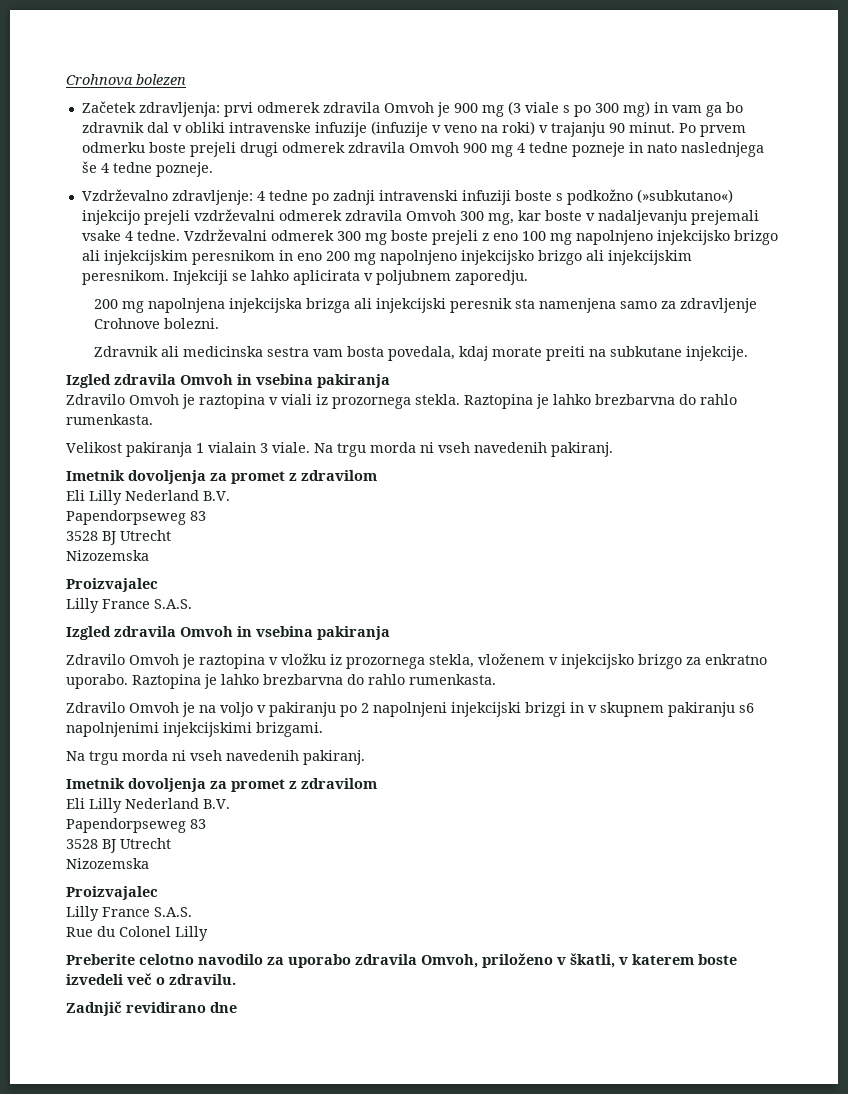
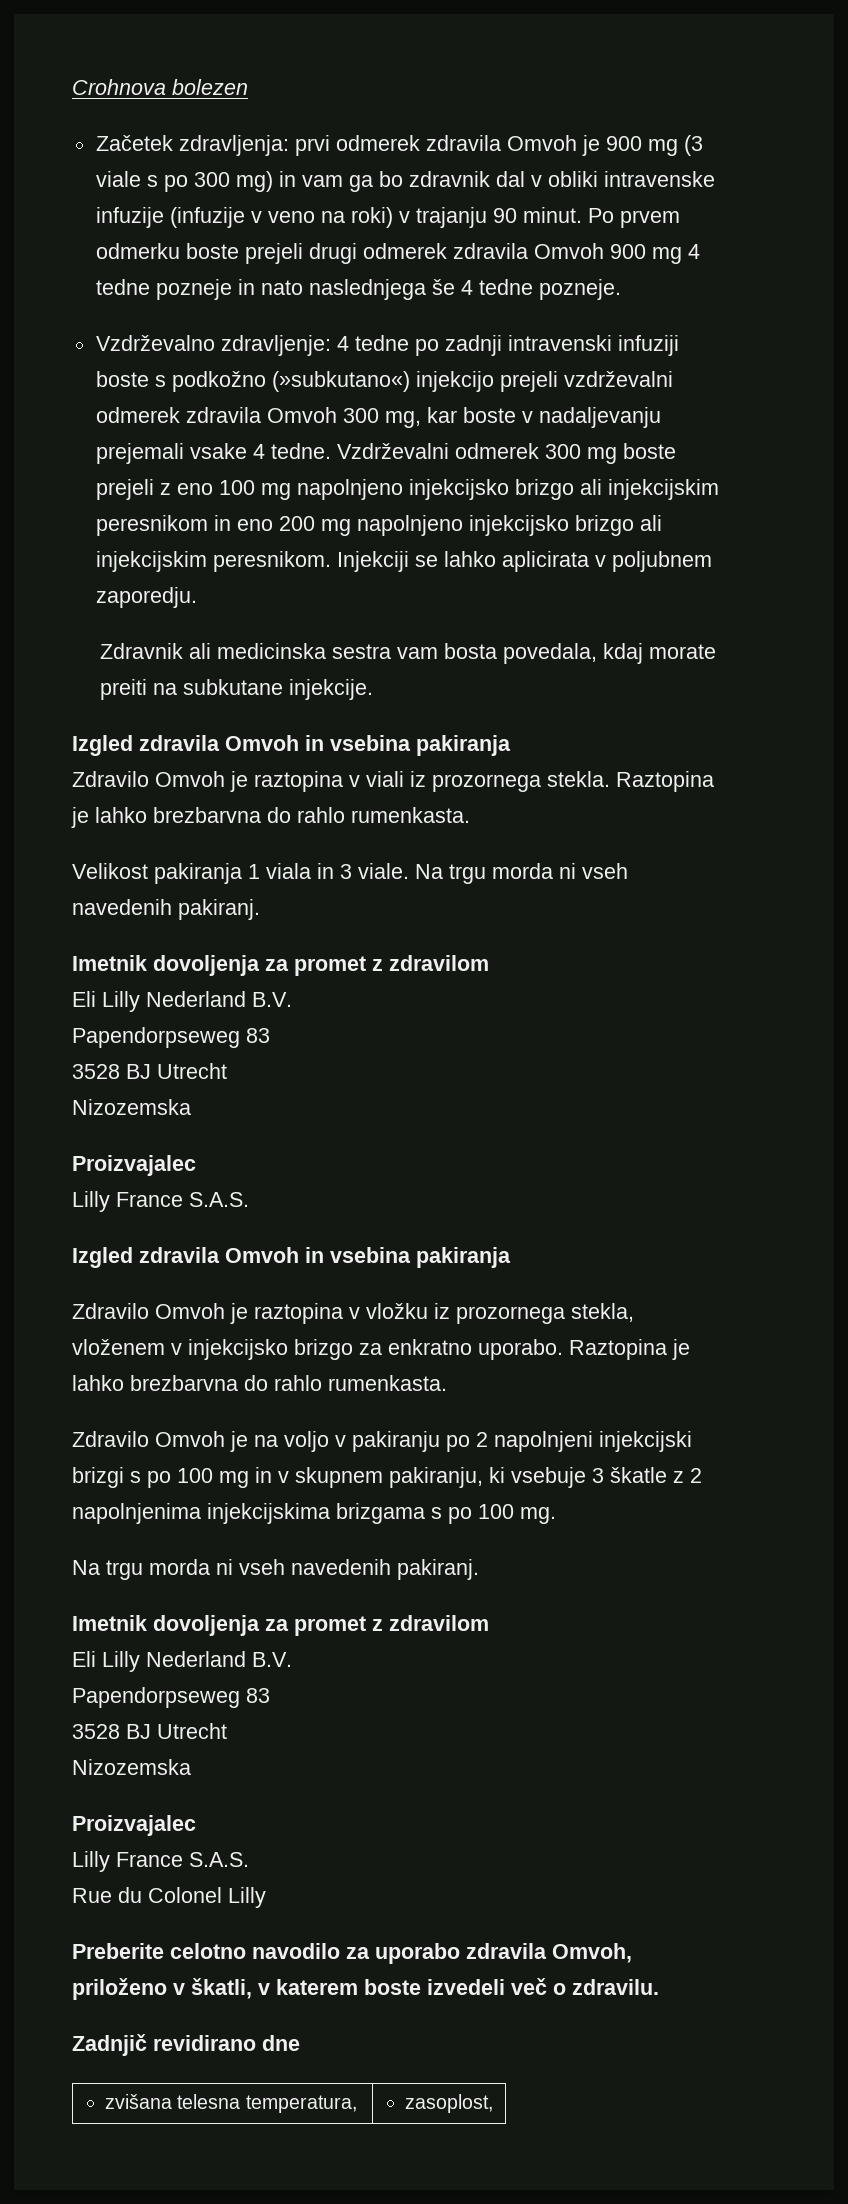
[93,298,757,313] [93,318,219,329] // 200 mg napolnjena injekcijska brizga ali injekcijski peresnik sta namenjena samo za zdravljenje Crohnove bolezni. -> (197, 597) none
[208,442,256,453] vialain -> [266,863,334,879] viala in
[570,702,754,717] [66,722,323,737] in v skupnem pakiranju s6 napolnjenimi injekcijskimi brizgami. -> [130,1467,702,1488] [72,1503,556,1524] s po 100 mg in v skupnem pakiranju, ki vsebuje 3 škatle z 2 napolnjenima injekcijskima brizgama s po 100 mg.
(237, 1007) none -> [104,2094,357,2113] [404,2094,493,2113] // zvišana telesna temperatura, | zasoplost,

